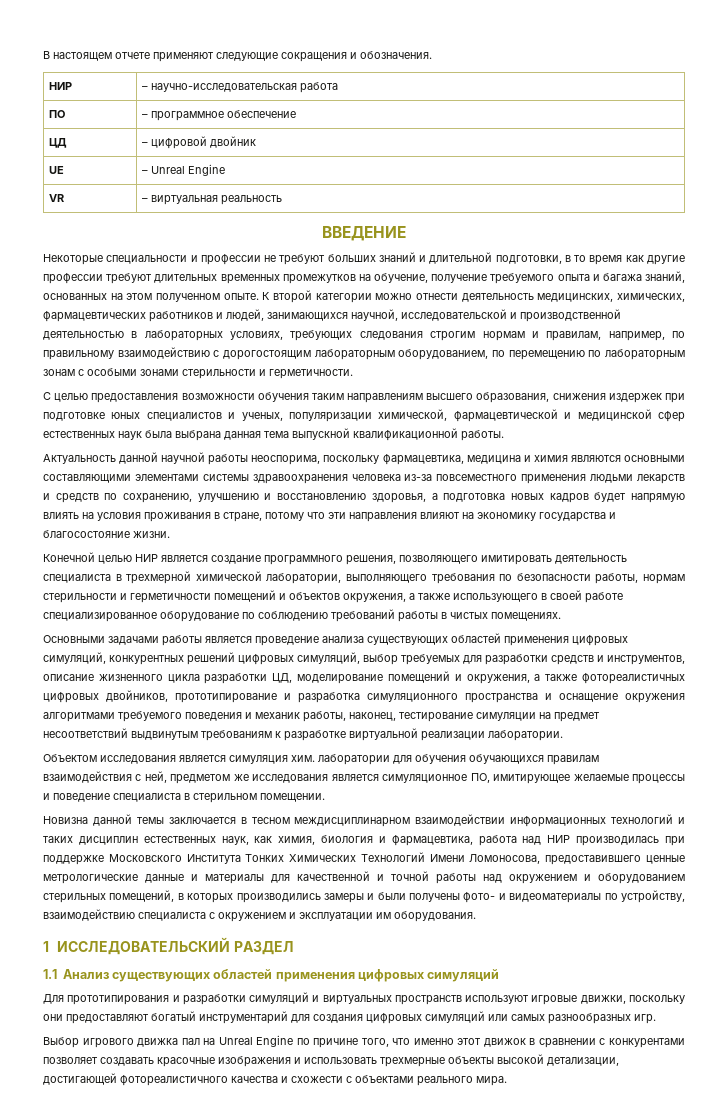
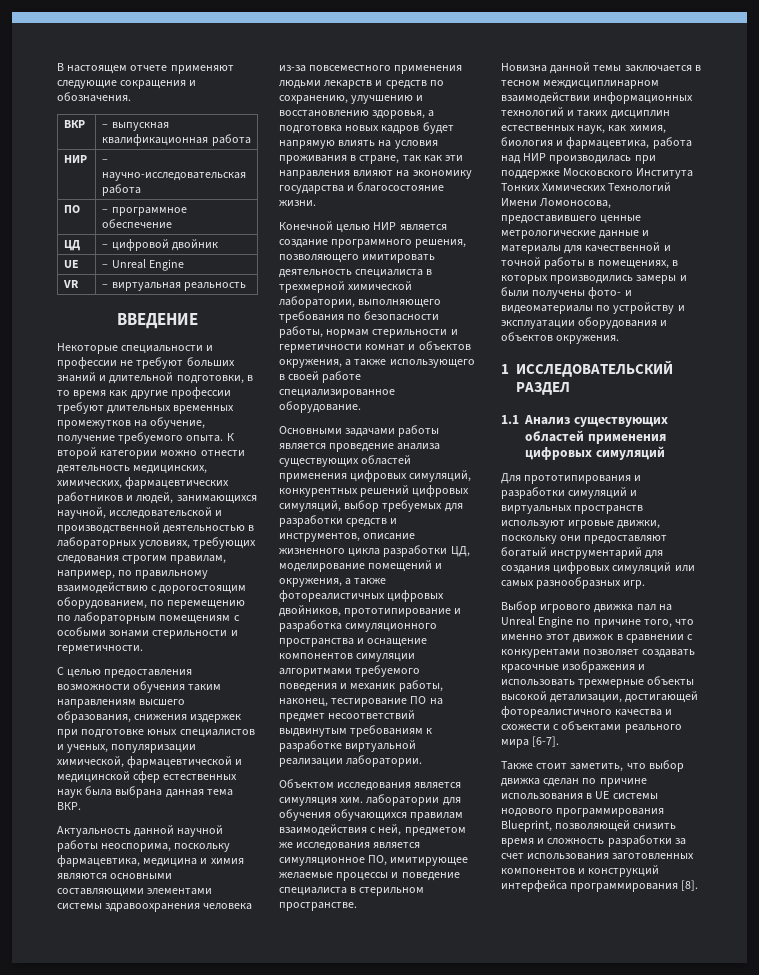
(432, 55) none -> [64,120,86,128] [102,122,169,131] [102,134,251,146] // ВКР | – выпускная квалификационная работа
[557,271,685,283] [43,293,259,302] опыта и багажа знаний, основанных на этом полученном опыте. -> [186,435,224,442] опыта.
[482,331,539,341] нормам и -> (168, 559) none
[314,349,395,360] лабораторным -> (247, 589) none
[43,369,75,376] зонам -> [159,615,231,624] помещениям
[292,428,504,441] выпускной квалификационной работы. -> [57,802,81,810] ВКР.
[265,512,325,521] потому что -> [402,155,442,162] так как
[214,590,276,602] помещений -> [365,344,406,351] комнат
[160,609,561,622] оборудование по соблюдению требований работы в чистых помещениях. -> [279,401,361,413] оборудование.
[625,693,685,703] окружения -> [279,653,416,662] компонентов симуляции
[476,712,536,721] симуляции -> [410,696,427,704] ПО
[260,793,325,802] помещении. -> [279,902,357,911] пространстве.
[483,873,685,884] [43,890,175,903] над окружением и оборудованием стерильных помещений, -> [588,260,669,269] в помещениях,
[620,890,685,903] [43,909,476,922] устройству, взаимодействию специалиста с окружением и эксплуатации им оборудования. -> [613,302,685,314] [501,317,668,329] [501,332,620,344] устройству и эксплуатации оборудования и объектов окружения.
[476,1076,507,1086] мира. -> [501,736,560,748] [501,760,684,772] [501,778,647,787] [501,791,658,800] [501,808,665,817] [501,820,677,832] [501,835,686,847] [501,853,695,860] [501,865,660,877] [501,880,699,892] мира [6-7]. // Также стоит заметить, что выбор движка сделан по причине использования в UE системы нодового программирования Blueprint, позволяющей снизить время и сложность разработки за счет использования заготовленных компонентов и конструкций интерфейса программирования [8].

